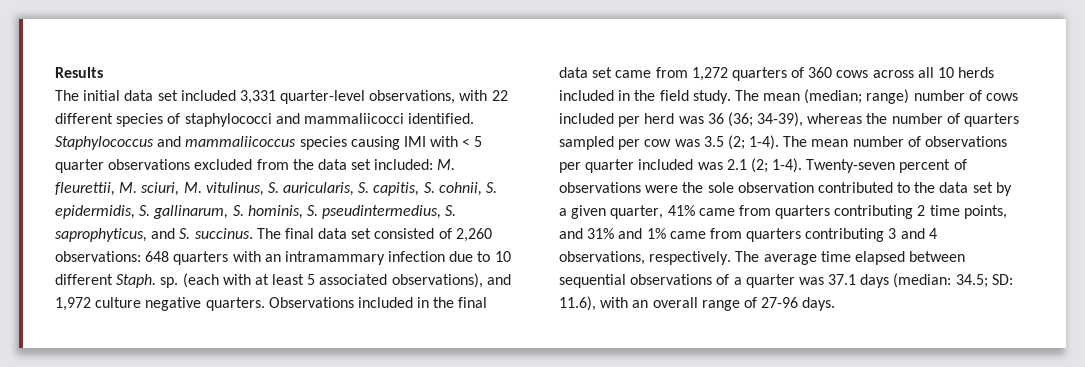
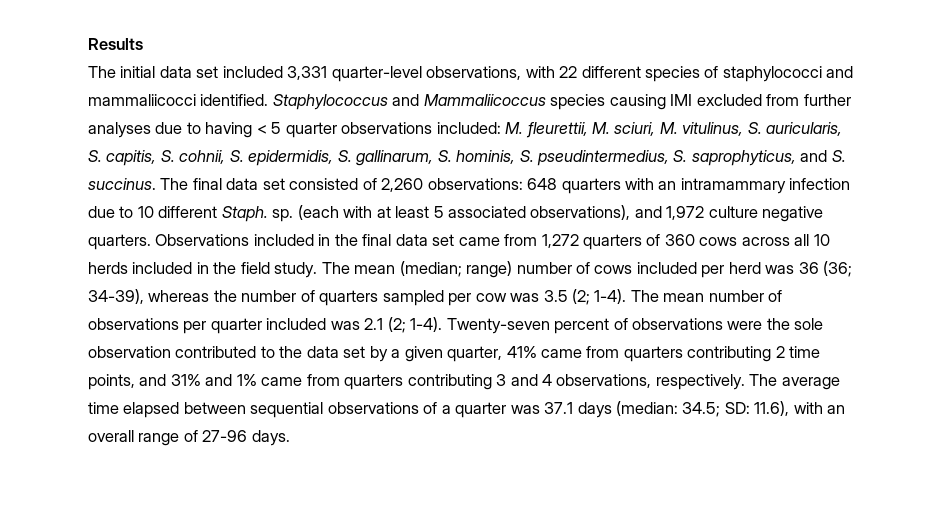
[185,136,297,147] mammaliicoccus -> [423,94,546,106] Mammaliicoccus
[430,136,483,147] [55,159,372,173] with < 5 quarter observations excluded from the data set -> [696,94,851,106] [88,122,433,138] excluded from further analyses due to having < 5 quarter observations

